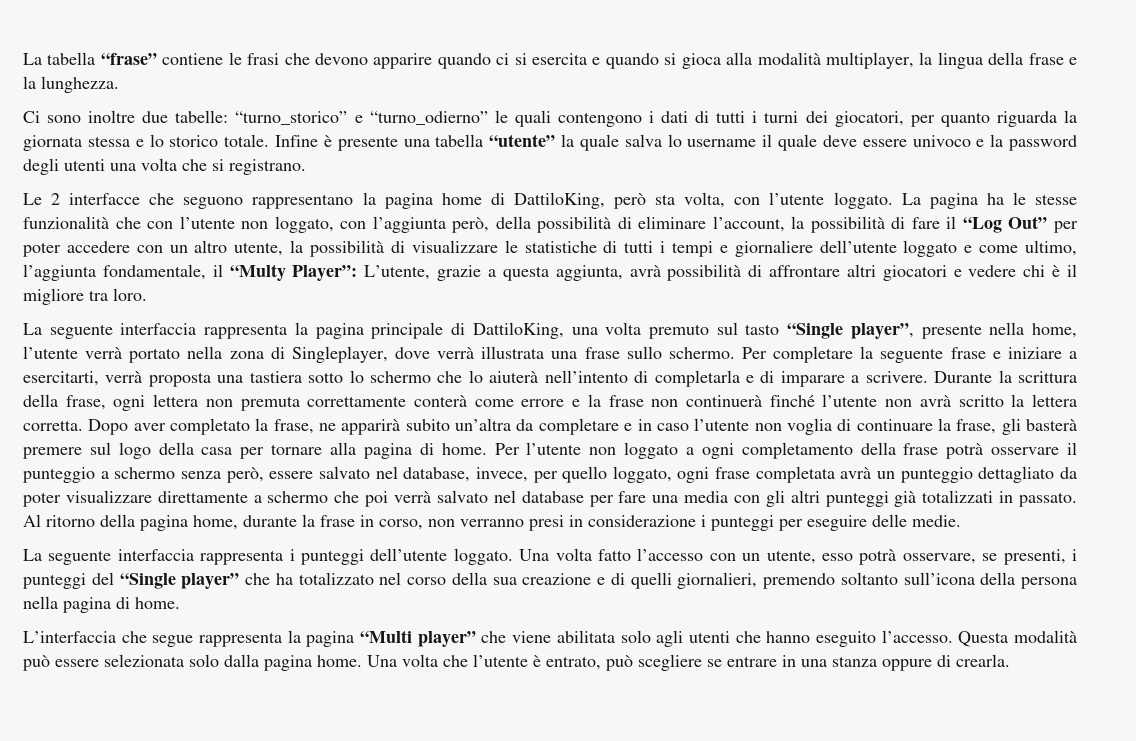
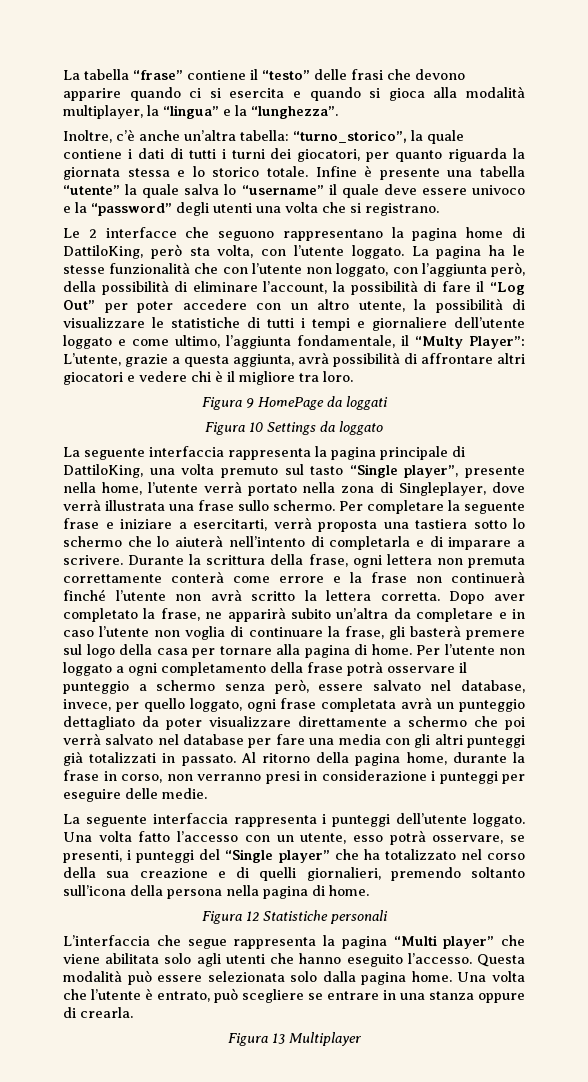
[228,52,242,65] le -> [250,69,347,80] il “testo” delle
[937,52,1077,69] [23,76,119,93] [23,110,642,127] lingua della frase e la lunghezza. // Ci sono inoltre due tabelle: “turno_storico” e “turno_odierno” le quali contengono -> [163,105,338,119] [63,129,464,144] [63,149,122,159] “lingua” e la “lunghezza”. // Inoltre, c’è anche un’altra tabella: “turno_storico”, la quale contiene
[687,139,757,147] username -> [241,185,324,195] “username”
[1009,135,1078,151] password -> [91,203,172,216] “password”
(147, 294) none -> [201,396,388,410] [205,421,383,435] // Figura 9 HomePage da loggati // Figura 10 Settings da loggato
(180, 603) none -> [201,910,388,924] // Figura 12 Statistiche personali
(1010, 660) none -> [227,1032,362,1046] // Figura 13 Multiplayer

